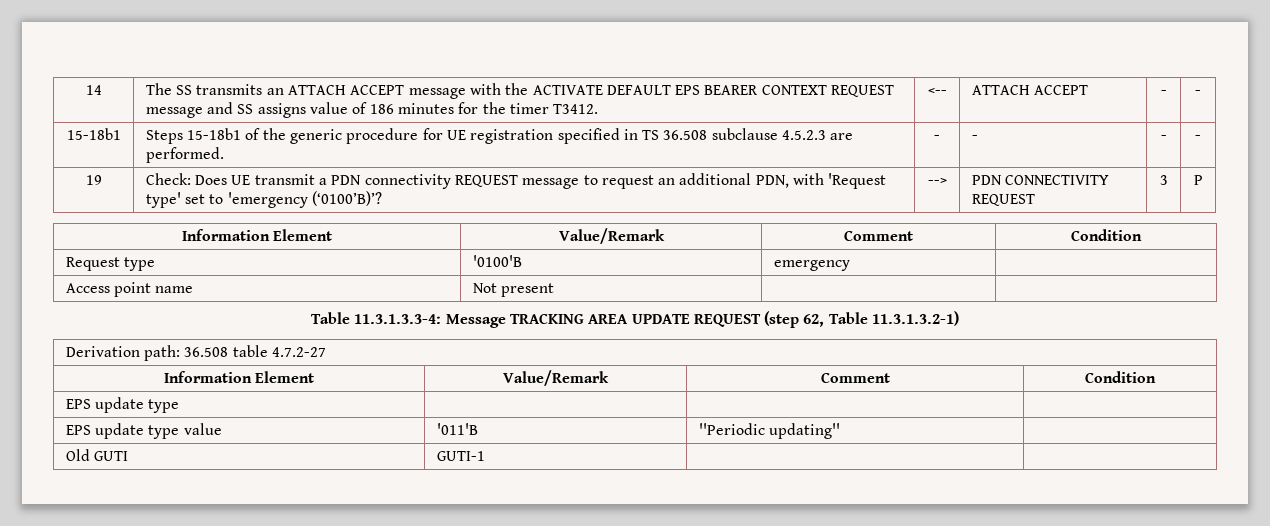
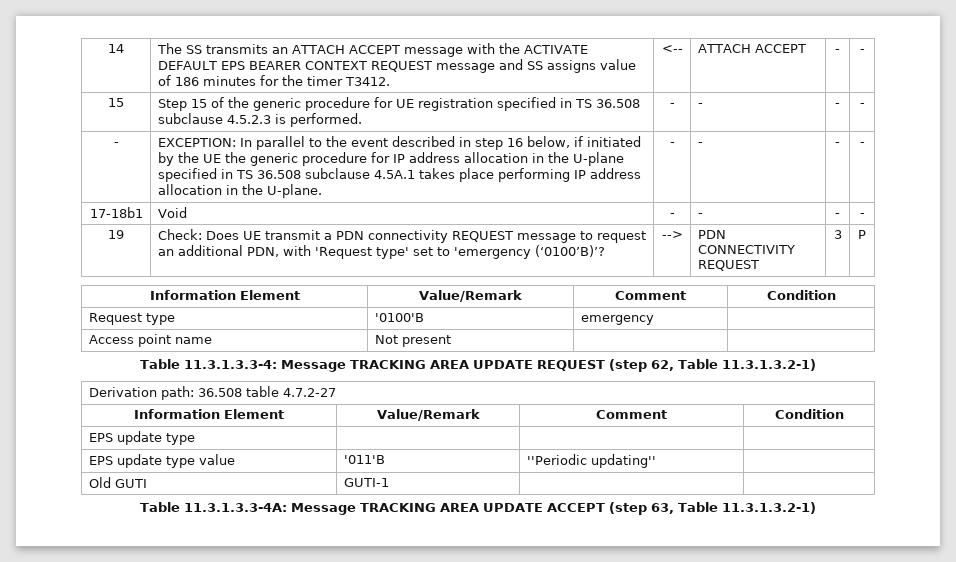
[66,128,121,140] [145,128,241,144] 15-18b1 | Steps 15-18b1 -> [108,98,124,107] [157,99,207,111] 15 | Step 15
[830,133,854,140] are -> [274,114,286,124] is
(1201, 137) none -> [113,142,119,146] [157,136,641,150] [157,152,624,166] [157,168,641,182] [157,184,322,198] [669,142,675,146] [697,142,703,146] [835,142,840,146] [859,142,865,146] [89,207,143,218] [157,207,187,218] [669,213,675,217] [697,213,703,217] [835,213,840,217] [859,213,865,217] // - | EXCEPTION: In parallel to the event described in step 16 below, if initiated by the UE the generic procedure for IP address allocation in the U-plane specified in TS 36.508 subclause 4.5A.1 takes place performing IP address allocation in the U-plane. | - | - | - | - // 17-18b1 | Void | - | - | - | -
(485, 456) none -> [140,502,816,515] // Table 11.3.1.3.3-4A: Message TRACKING AREA UPDATE ACCEPT (step 63, Table 11.3.1.3.2-1)

